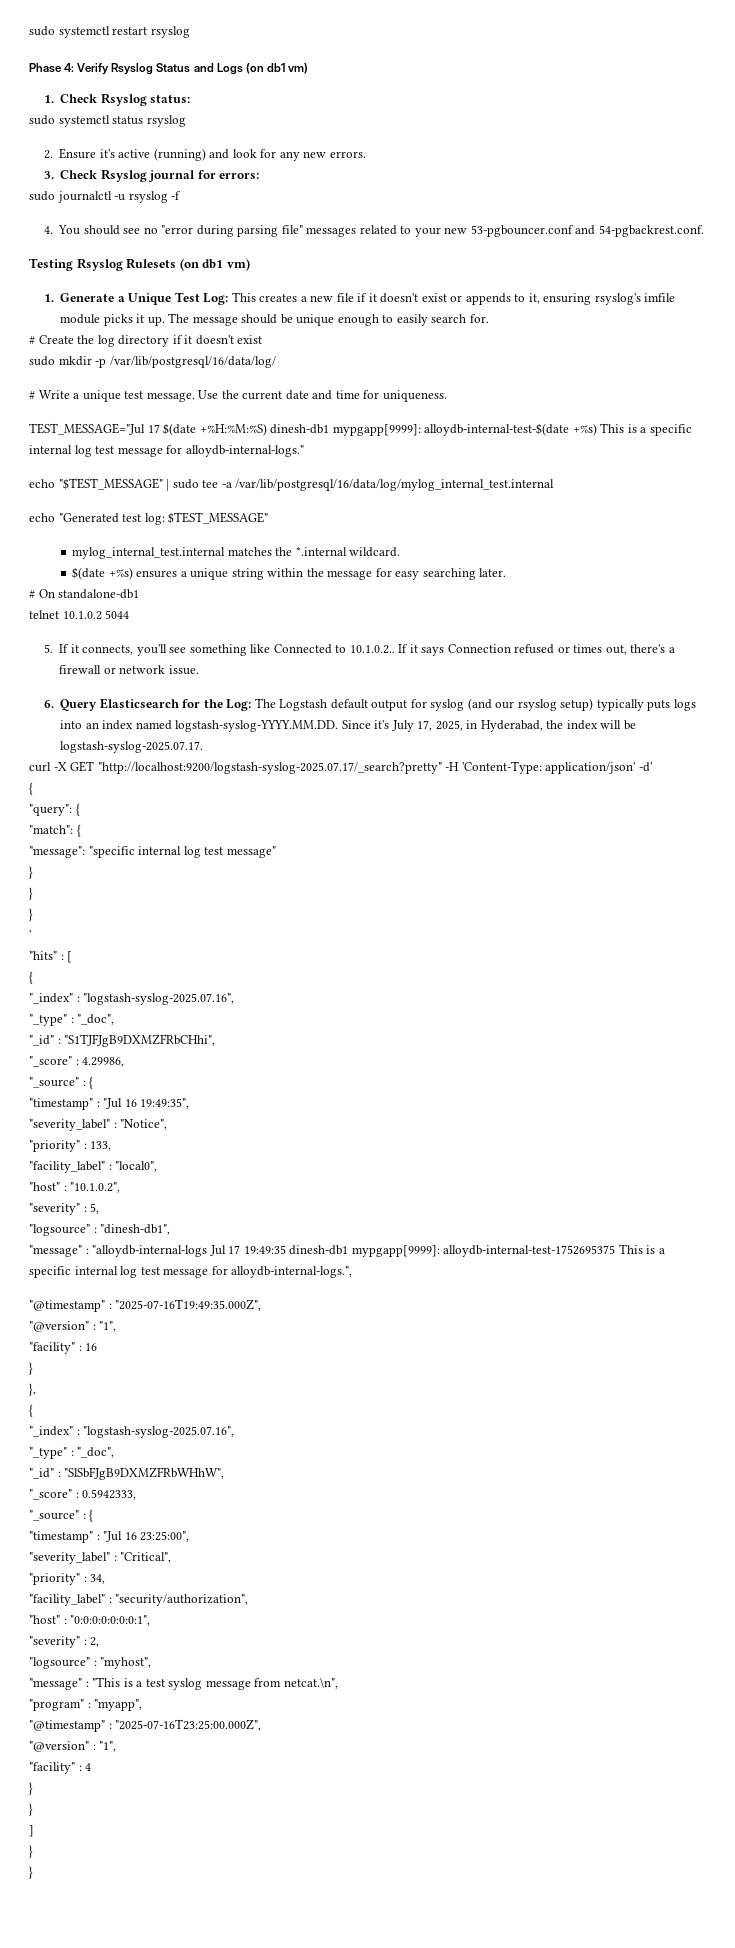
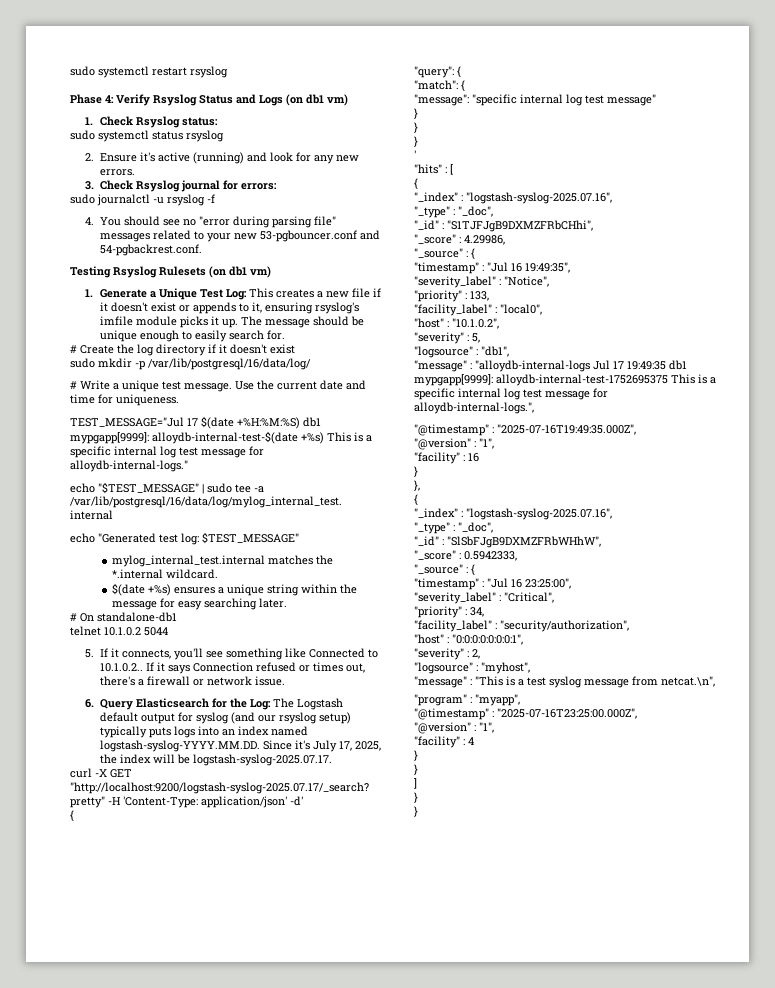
[270,424,330,434] dinesh-db1 -> [303,417,321,427] db1
[466,720,543,732] in Hyderabad, -> (381, 746) none
[100,1224,171,1235] "dinesh-db1", -> [481,346,509,357] "db1",
[289,1245,349,1255] dinesh-db1 -> [669,360,687,370] db1

